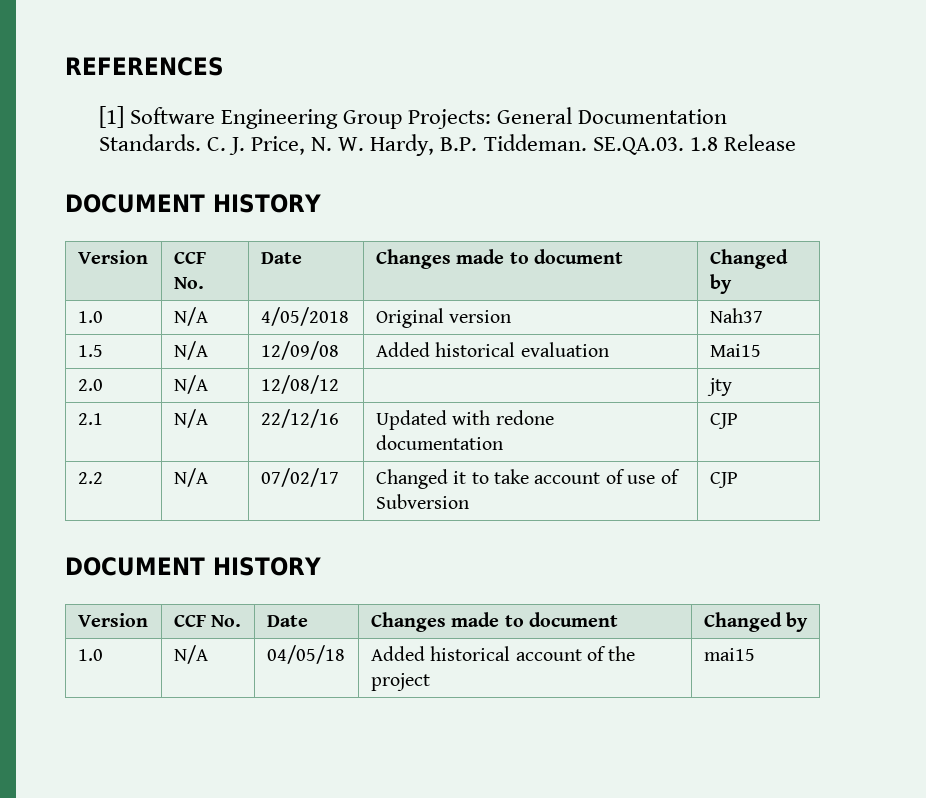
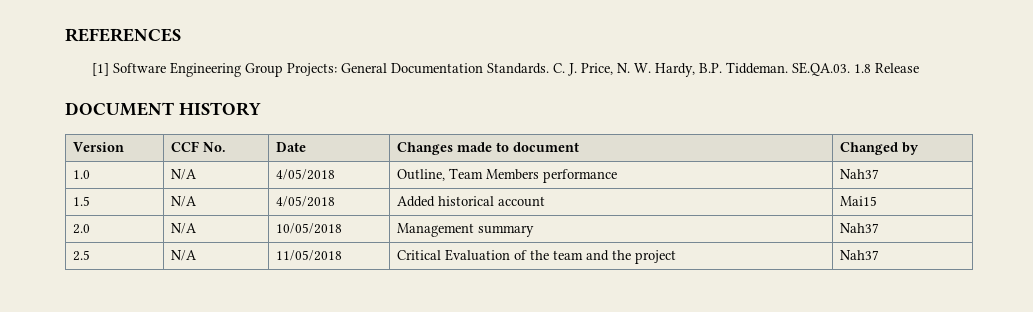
[375,308,512,328] Original version -> [396,168,617,183] Outline, Team Members performance
[260,341,339,360] [375,342,609,357] 12/09/08 | Added historical evaluation -> [275,196,335,207] [396,196,545,207] 4/05/2018 | Added historical account
[260,375,339,394] [706,378,732,396] [77,413,103,425] [173,409,208,428] [260,409,339,428] [375,410,554,430] [375,435,503,450] [709,413,738,429] [77,472,103,484] [173,468,208,487] [260,468,339,487] [375,469,680,489] [375,494,469,509] [709,472,738,488] [65,557,321,576] [77,613,148,627] [173,614,242,627] [266,615,308,627] [370,612,618,632] [703,612,809,632] [77,649,103,661] [173,645,208,664] [266,645,345,664] [370,646,606,661] 12/08/12 | | jty // 2.1 | N/A | 22/12/16 | Updated with redone documentation | CJP // 2.2 | N/A | 07/02/17 | Changed it to take account of use of Subversion | CJP // DOCUMENT HISTORY // Version | CCF No. | Date | Changes made to document | Changed by // 1.0 | N/A | 04/05/18 | Added historical account of -> [275,223,342,234] [396,223,534,237] [839,223,879,233] [72,250,90,261] [170,250,197,261] [275,250,342,261] [396,249,609,261] 10/05/2018 | Management summary | Nah37 // 2.5 | N/A | 11/05/2018 | Critical Evaluation of the team and
[703,648,755,661] mai15 -> [839,250,879,260] Nah37

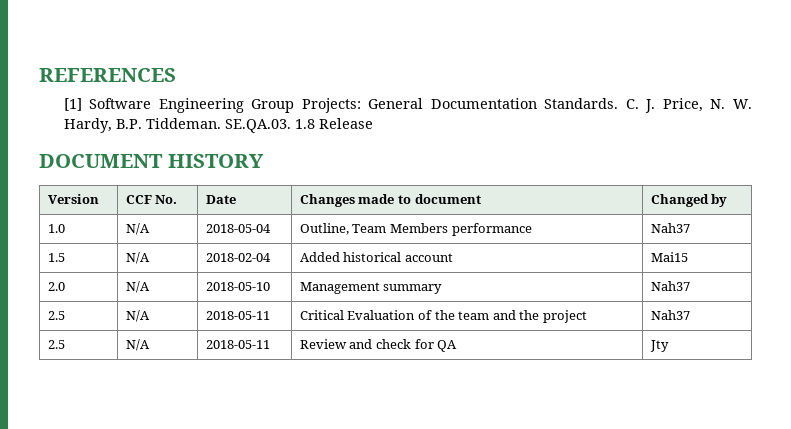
[275,169,335,180] 4/05/2018 -> [205,224,271,233] 2018-05-04
[275,196,335,207] 4/05/2018 -> [205,253,271,262] 2018-02-04
[275,223,342,234] 10/05/2018 -> [205,282,270,291] 2018-05-10
[275,250,342,261] 11/05/2018 -> [205,311,270,320] 2018-05-11
(879, 255) none -> [47,340,65,349] [125,339,150,351] [205,340,270,349] [299,339,458,352] [649,340,669,352] // 2.5 | N/A | 2018-05-11 | Review and check for QA | Jty

